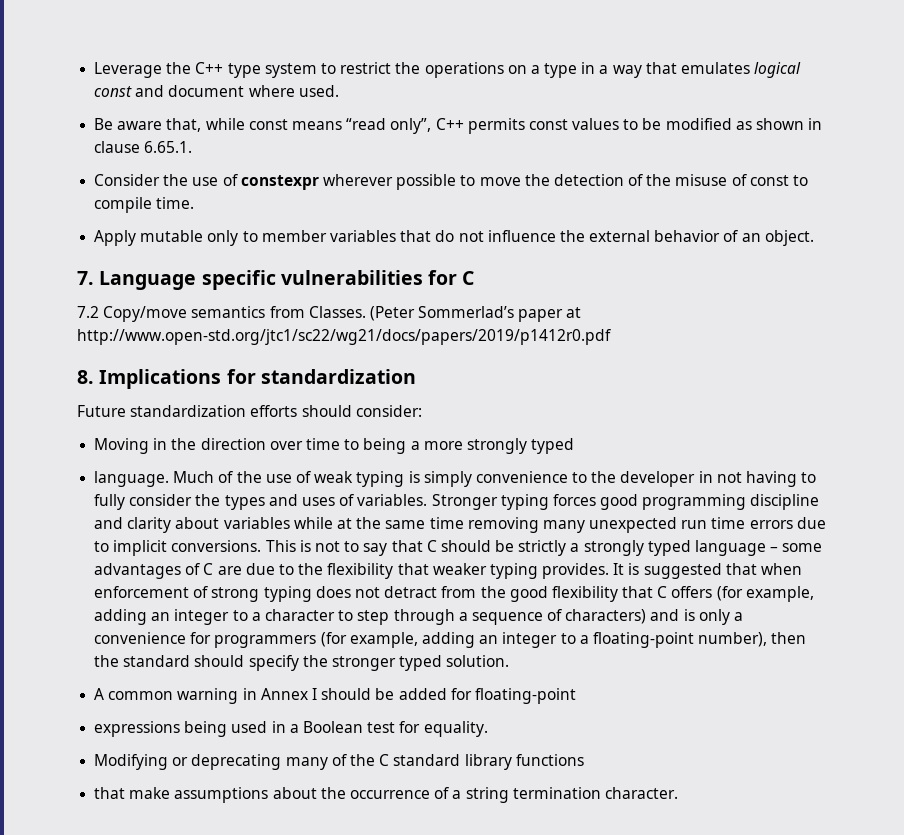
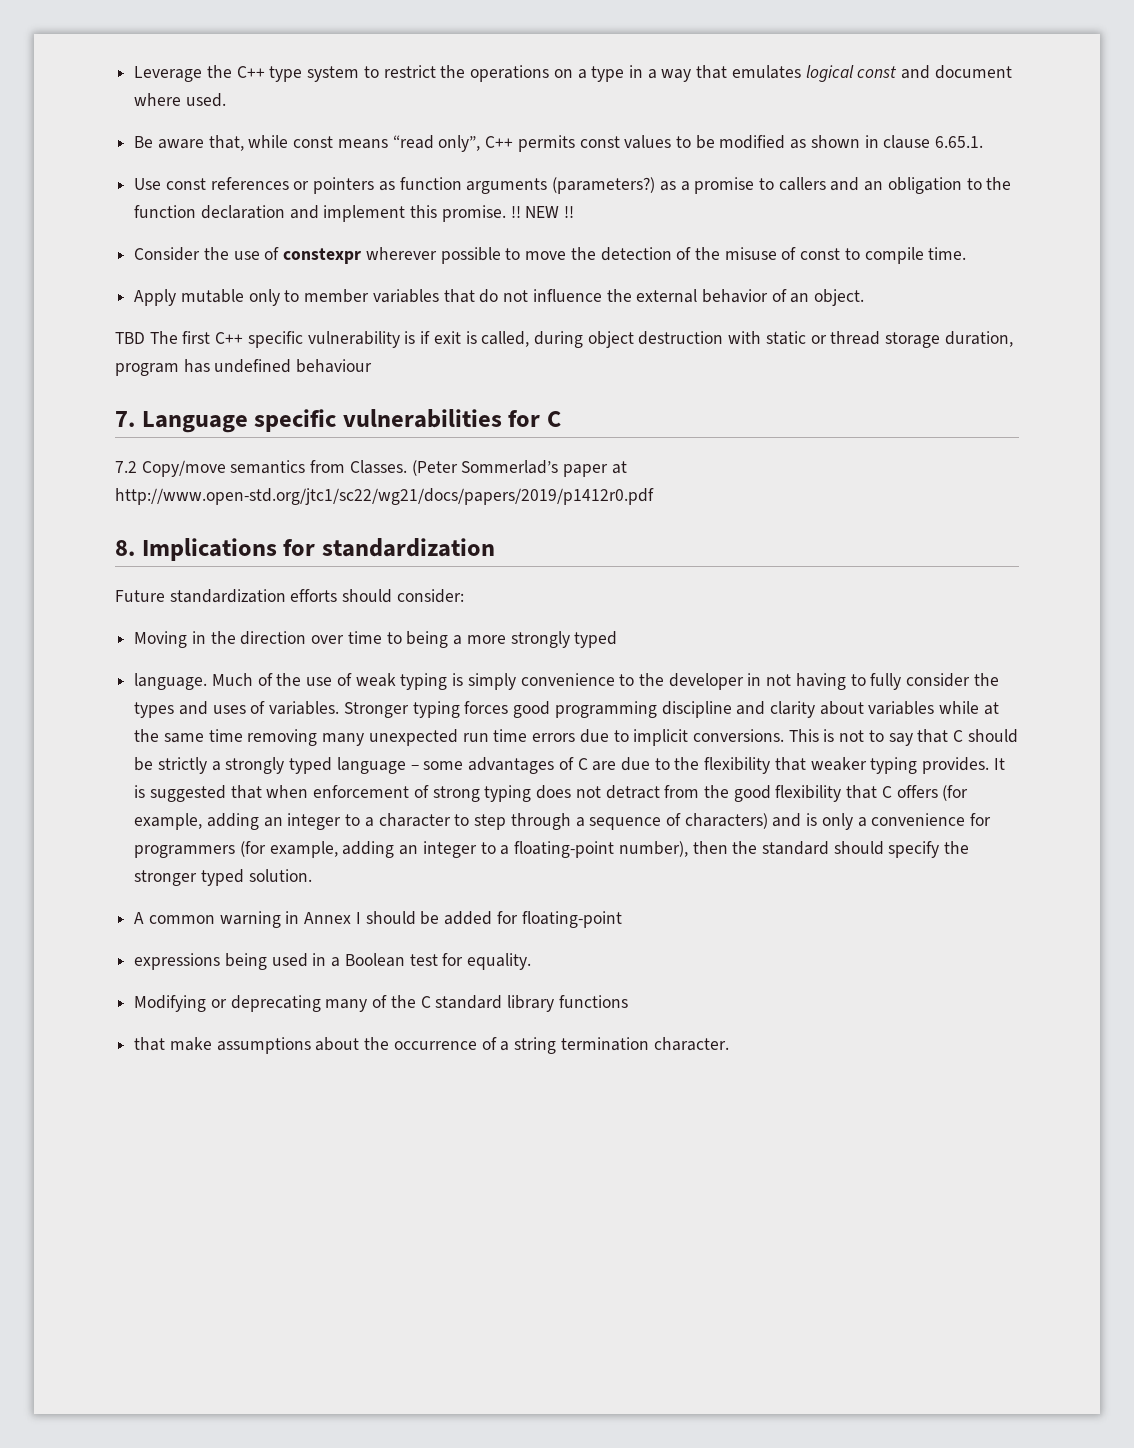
(193, 147) none -> [134,177,1012,194] [134,205,575,222] // Use const references or pointers as function arguments (parameters?) as a promise to callers and an obligation to the function declaration and implement this promise. !! NEW !!
(814, 238) none -> [115,331,1013,348] [115,359,373,376] // TBD The first C++ specific vulnerability is if exit is called, during object destruction with static or thread storage duration, program has undefined behaviour

